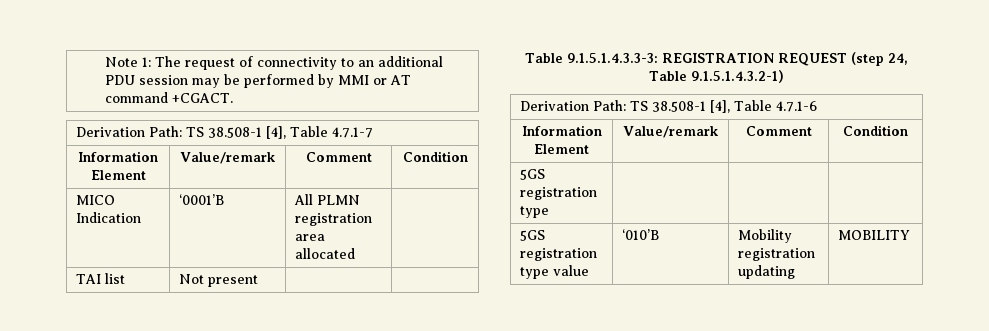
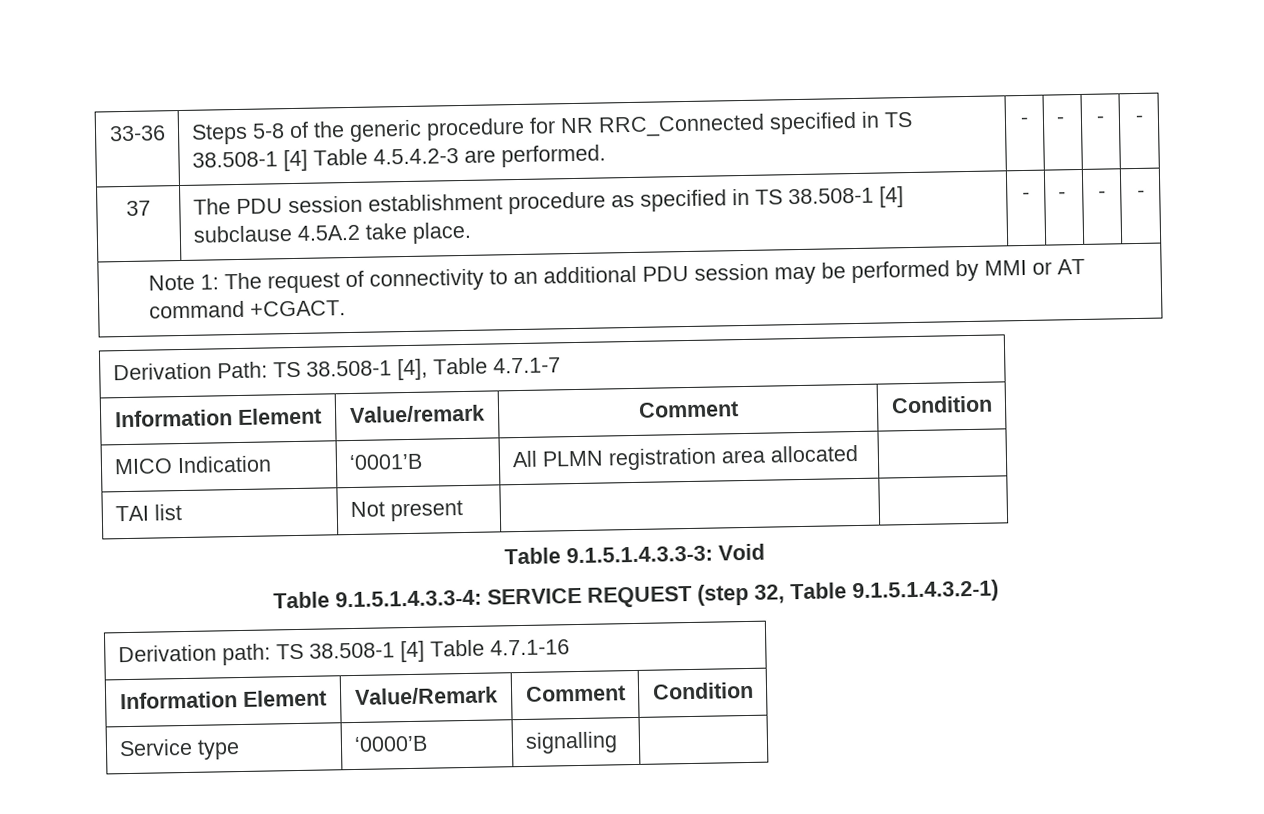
(104, 62) none -> [108,125,166,142] [190,111,913,145] [191,144,606,172] [1020,116,1029,126] [1055,116,1065,125] [1096,115,1105,124] [1134,114,1144,124] [126,200,151,216] [192,186,904,215] [192,221,472,244] [1022,191,1030,201] [1057,191,1066,200] [1098,190,1106,199] [1136,189,1145,198] 33-36 | Steps 5-8 of the generic procedure for NR RRC_Connected specified in TS 38.508-1 [4] Table 4.5.4.2-3 are performed. | - | - | - | - // 37 | The PDU session establishment procedure as specified in TS 38.508-1 [4] subclause 4.5A.2 take place. | - | - | - | - //
[661,53,774,63] REGISTRATION -> [718,543,765,561] [272,587,582,609] Void // Table 9.1.5.1.4.3.3-4: SERVICE
[887,53,908,65] 24, -> [753,584,785,604] 32,
[593,100,818,113] [521,125,602,136] [534,144,589,154] [623,126,719,138] [745,126,812,136] [843,125,908,136] [520,169,546,180] [520,187,598,200] Path: TS 38.508-1 [4], Table 4.7.1-6 // Information Element | Value/remark | Comment | Condition // 5GS registration -> [221,639,570,666] [120,689,327,710] [354,686,498,705] [524,685,626,702] [651,681,754,700] [118,738,193,757] path: TS 38.508-1 [4] Table 4.7.1-16 // Information Element | Value/Remark | Comment | Condition // Service
[520,230,546,241] [520,248,598,261] [520,265,590,279] [622,229,660,240] [738,229,793,243] [738,248,816,261] [738,265,796,279] [838,230,911,240] | | // 5GS registration type value | ‘010’B | Mobility registration updating | MOBILITY -> [353,735,428,753] [524,731,618,754] ‘0000’B | signalling |

